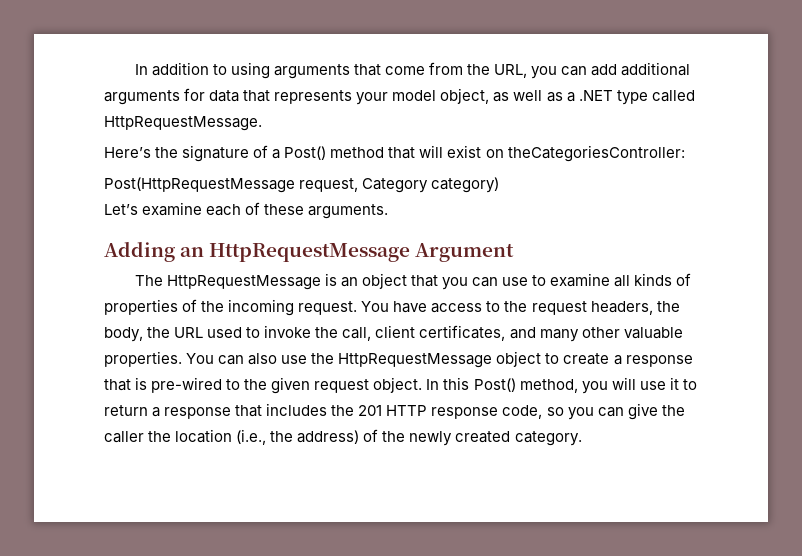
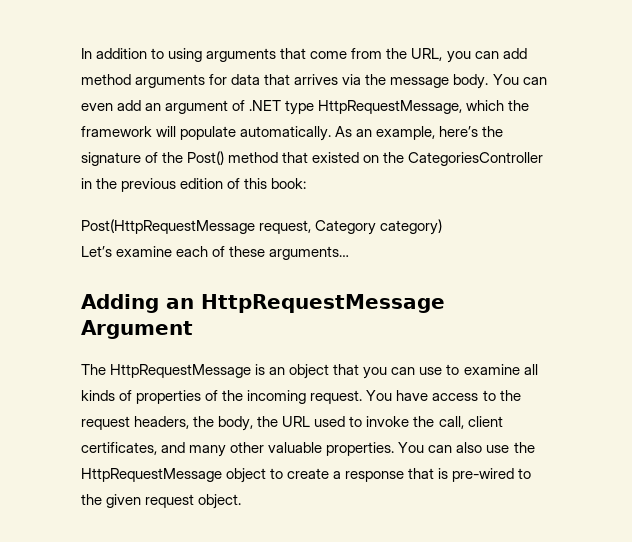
[621,62,691,76] additional -> [81,74,131,85] method
[274,88,695,105] [104,116,262,131] [104,147,151,158] represents your model object, as well as a .NET type called HttpRequestMessage. // Here’s -> [294,74,547,89] [81,100,530,115] [81,126,479,141] arrives via the message body. You can even add an argument of .NET type HttpRequestMessage, which the framework will populate automatically. As an example, here’s
[272,149,281,159] a -> [162,152,184,163] the
[419,145,685,162] will exist on theCategoriesController: -> [312,152,544,166] [81,178,307,192] existed on the CategoriesController in the previous edition of this book:
[308,204,389,219] arguments. -> [269,246,350,260] arguments…
[426,377,697,394] [104,403,685,420] [104,429,582,446] In this Post() method, you will use it to return a response that includes the 201 HTTP response code, so you can give the caller the location (i.e., the address) of the newly created category. -> (242, 501) none

